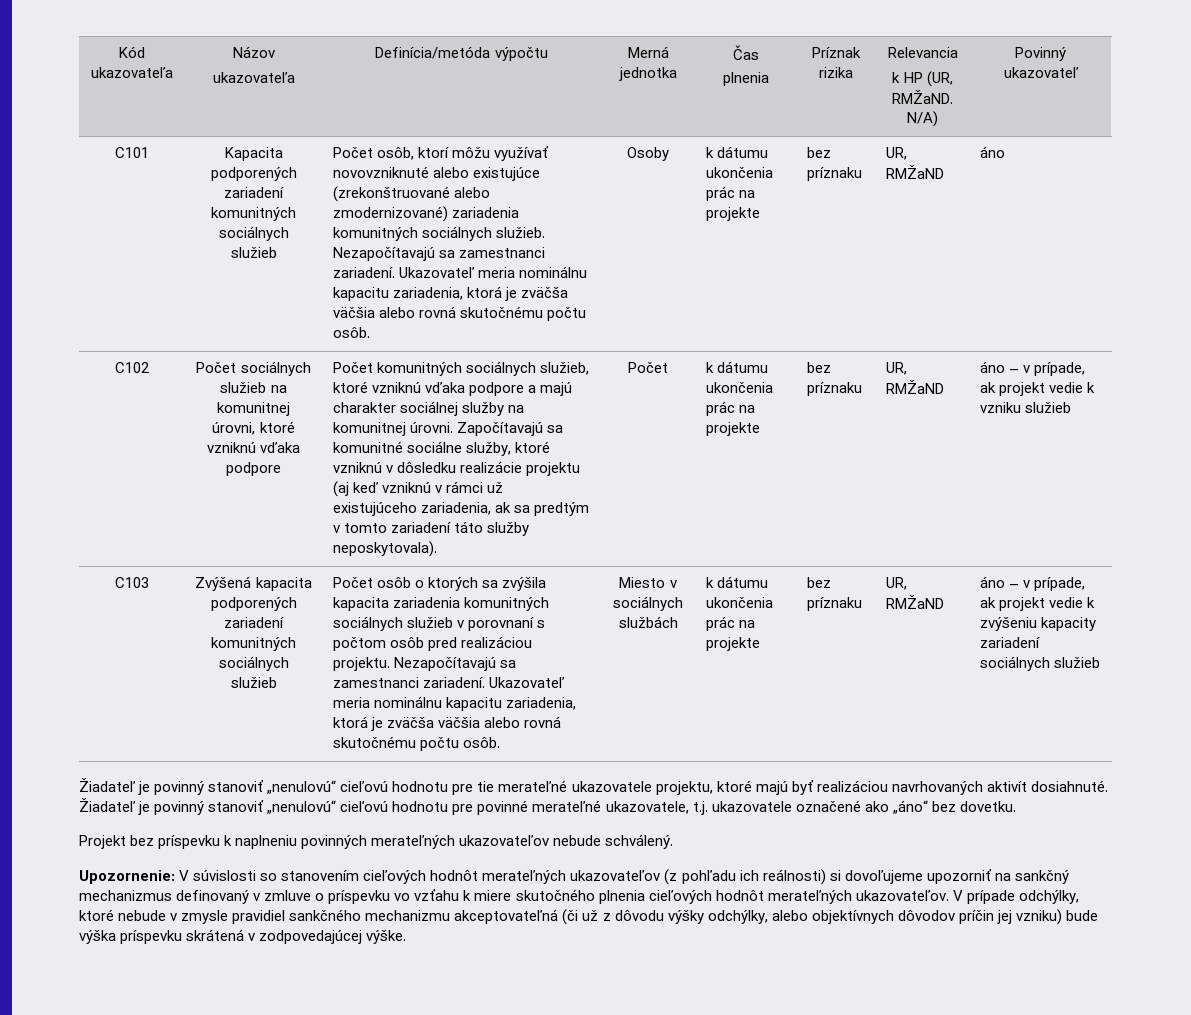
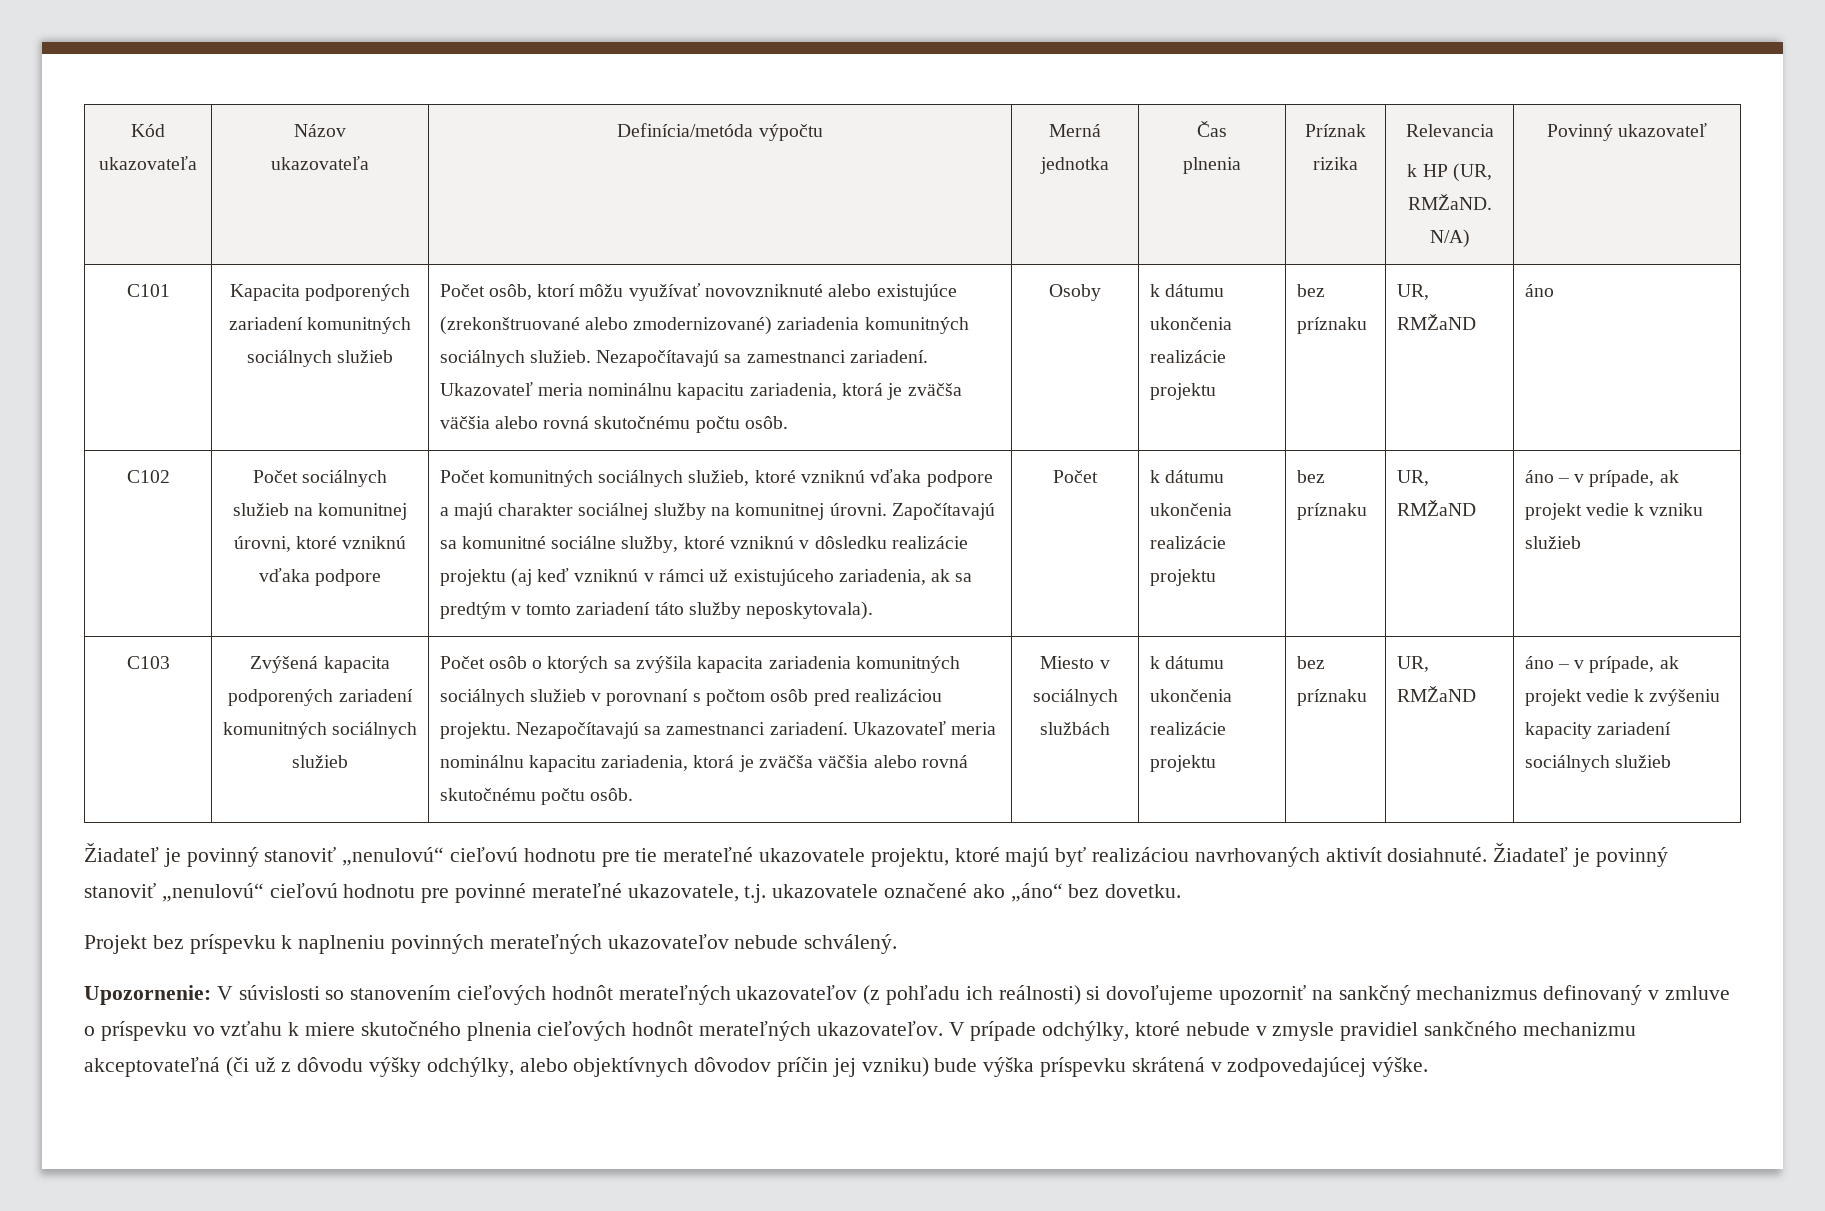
[706,186,756,201] [706,207,761,221] prác na projekte -> [1149,350,1226,363] [1149,383,1216,400] realizácie projektu
[706,401,756,416] [706,422,761,436] prác na projekte -> [1149,536,1226,549] [1149,569,1216,586] realizácie projektu
[706,616,756,631] [706,637,761,651] prác na projekte -> [1149,722,1226,735] [1149,755,1216,772] realizácie projektu

